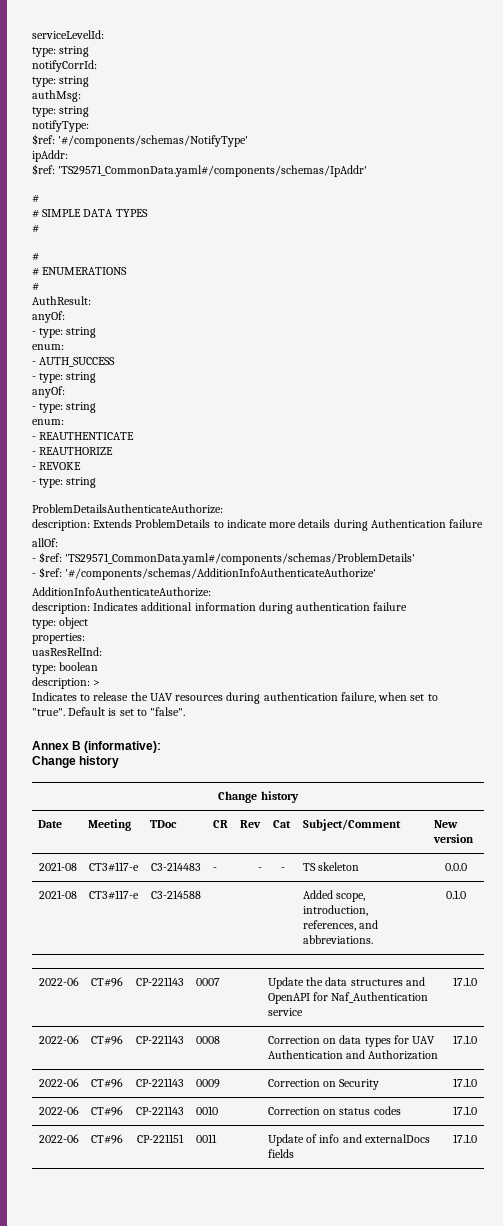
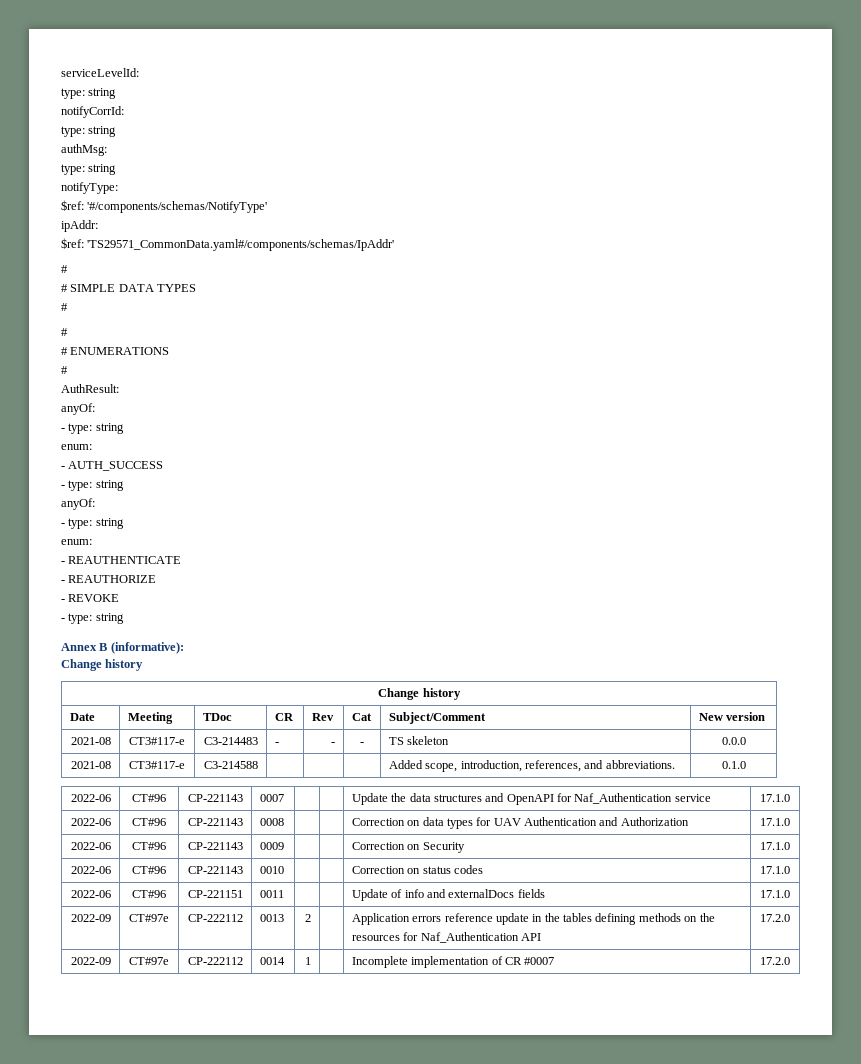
[32,504,223,514] [32,519,484,531] [32,538,58,547] [32,552,416,565] [32,567,377,580] [32,587,211,597] [32,602,408,614] [32,617,89,629] [32,633,85,644] [32,647,102,656] [32,662,99,674] [32,677,101,689] [32,692,438,704] [32,707,186,716] // ProblemDetailsAuthenticateAuthorize: // description: Extends ProblemDetails to indicate more details during Authentication failure // allOf: // - $ref: 'TS29571_CommonData.yaml#/components/schemas/ProblemDetails' // - $ref: '#/components/schemas/AdditionInfoAuthenticateAuthorize' // AdditionInfoAuthenticateAuthorize: // description: Indicates additional information during authentication failure // type: object // properties: // uasResRelInd: // type: boolean // description: > // Indicates to release the UAV resources during authentication failure, when set to // "true". Default is set to "false". -> (124, 618) none
(477, 1138) none -> [70,914,111,922] [129,914,169,922] [187,914,243,922] [259,914,284,922] [305,914,312,922] [351,913,715,925] [351,932,541,943] [760,914,790,922] [70,957,111,965] [129,957,169,965] [187,957,243,965] [259,957,285,965] [305,957,312,965] [351,956,555,968] [760,957,790,965] // 2022-09 | CT#97e | CP-222112 | 0013 | 2 | | Application errors reference update in the tables defining methods on the resources for Naf_Authentication API | 17.2.0 // 2022-09 | CT#97e | CP-222112 | 0014 | 1 | | Incomplete implementation of CR #0007 | 17.2.0

